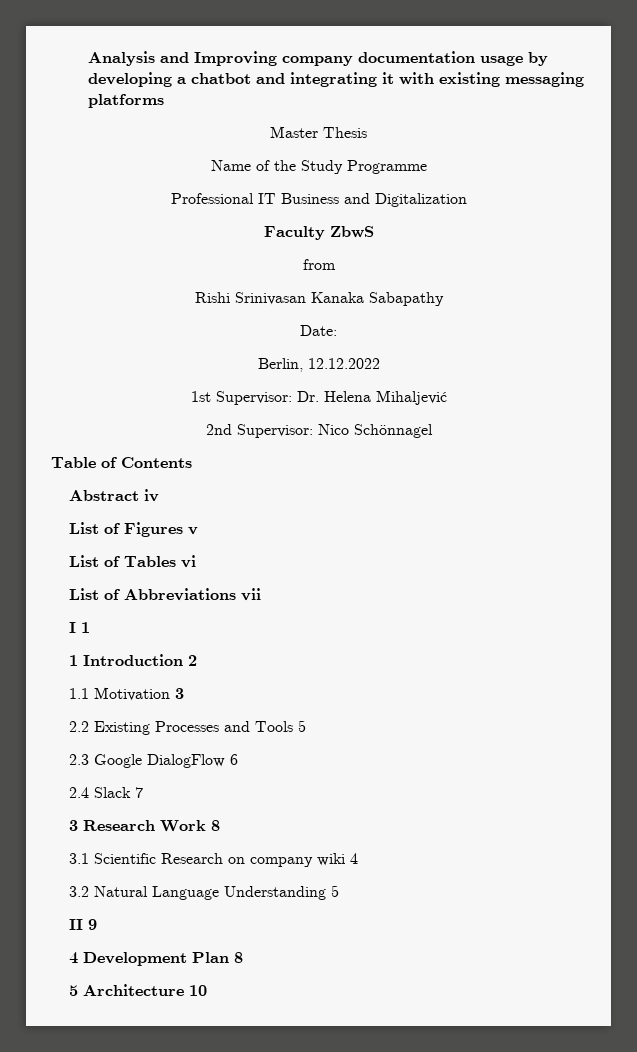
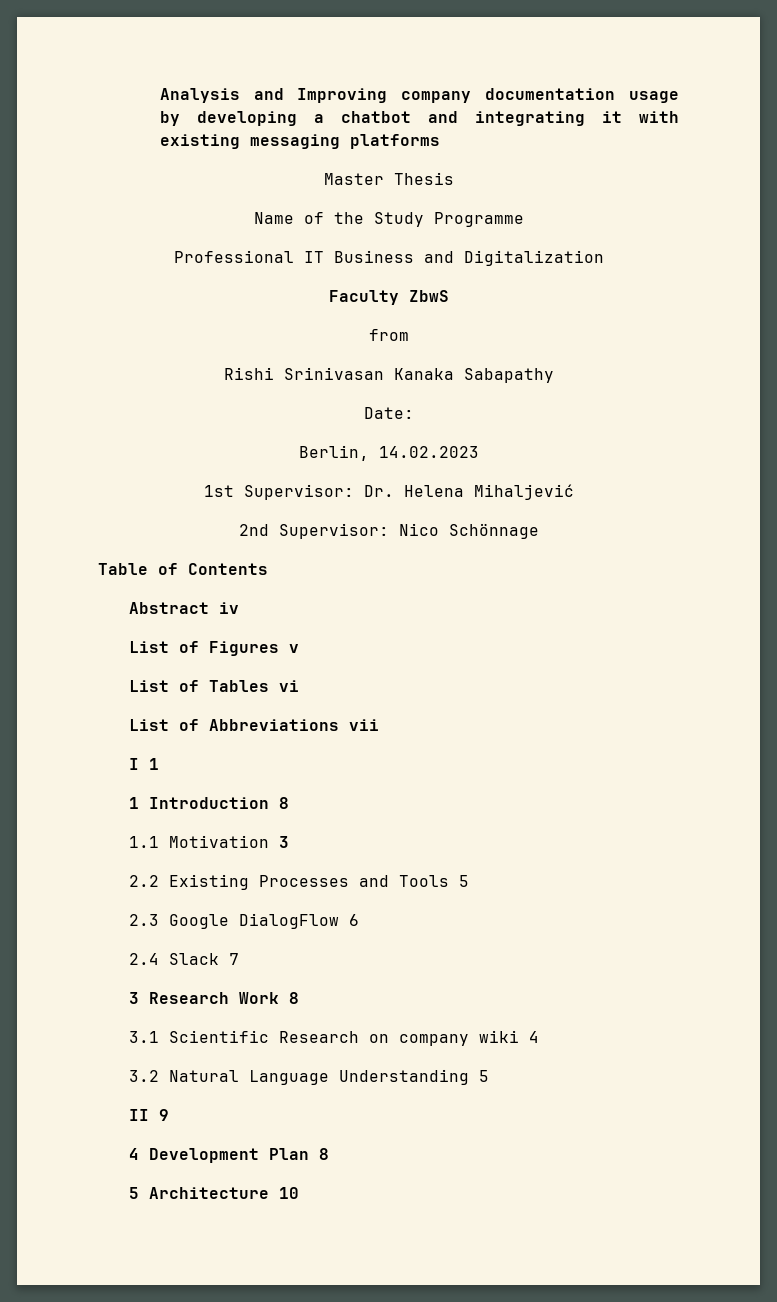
[307,358,380,369] 12.12.2022 -> [378,446,479,458] 14.02.2023
[353,424,433,438] Schönnagel -> [448,523,539,539] Schönnage
[188,655,198,666] 2 -> [278,797,289,809] 8

